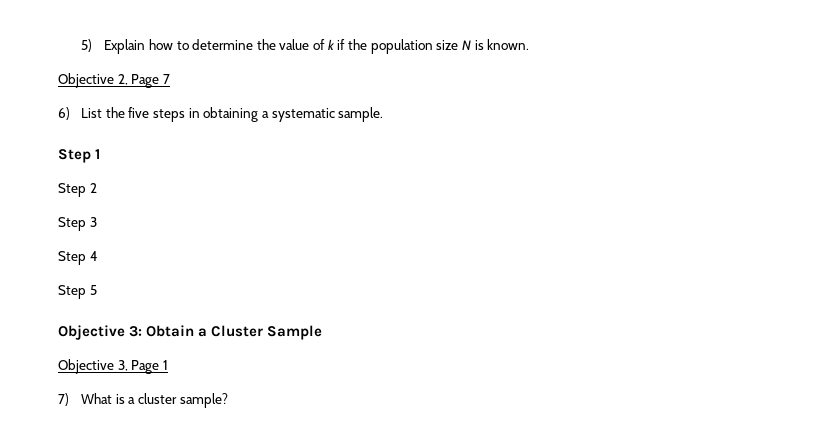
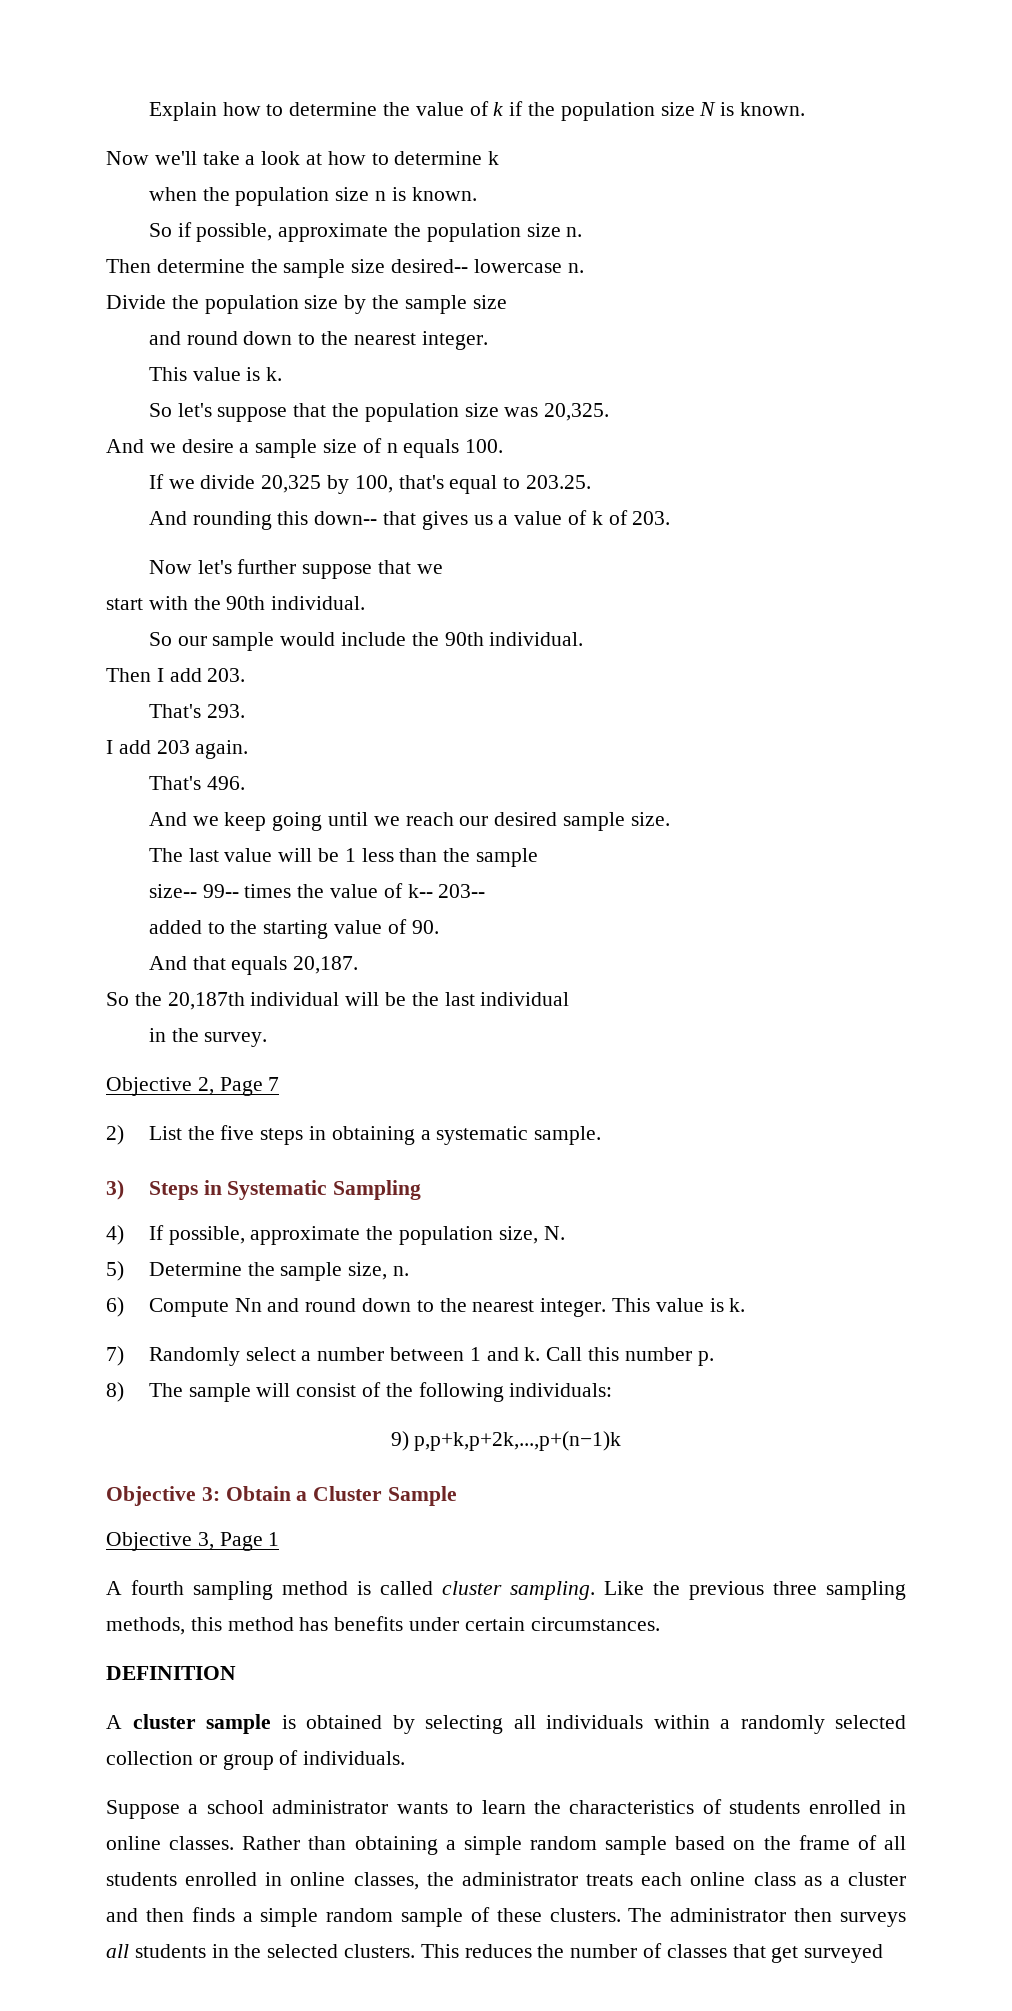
[81,39,93,52] 5) -> (148, 111) none
(530, 44) none -> [106,151,500,165] [148,187,477,206] [148,222,583,242] [106,259,584,278] [106,295,507,314] [148,331,488,350] [148,367,283,381] [148,403,610,422] [106,438,504,458] [148,474,592,494] [148,510,671,530] [148,559,443,579] [106,596,366,610] [148,632,584,651] [106,668,246,682] [148,704,245,718] [106,740,249,759] [148,776,245,790] [148,812,670,831] [148,848,539,867] [148,883,486,898] [148,919,439,939] [148,956,359,975] [106,992,570,1010] [148,1028,268,1047] // Now we'll take a look at how to determine k // when the population size n is known. // So if possible, approximate the population size n. // Then determine the sample size desired-- lowercase n. // Divide the population size by the sample size // and round down to the nearest integer. // This value is k. // So let's suppose that the population size was 20,325. // And we desire a sample size of n equals 100. // If we divide 20,325 by 100, that's equal to 203.25. // And rounding this down-- that gives us a value of k of 203. // Now let's further suppose that we // start with the 90th individual. // So our sample would include the 90th individual. // Then I add 203. // That's 293. // I add 203 again. // That's 496. // And we keep going until we reach our desired sample size. // The last value will be 1 less than the sample // size-- 99-- times the value of k-- 203-- // added to the starting value of 90. // And that equals 20,187. // So the 20,187th individual will be the last individual // in the survey.
[58,107,70,120] 6) -> [106,1125,124,1145] 2)
[58,149,101,163] [58,183,97,197] [58,217,97,231] [58,251,98,265] [58,285,97,299] Step 1 // Step 2 // Step 3 // Step 4 // Step 5 -> [106,1180,422,1200] [106,1225,565,1245] [106,1261,409,1281] [106,1297,746,1317] [106,1346,714,1366] [106,1382,613,1402] [390,1431,622,1451] 3) Steps in Systematic Sampling // 4) If possible, approximate the population size, N. // 5) Determine the sample size, n. // 6) Compute Nn and round down to the nearest integer. This value is k. // 7) Randomly select a number between 1 and k. Call this number p. // 8) The sample will consist of the following individuals: // 9) p,p+k,p+2k,...,p+(n−1)k
[58,393,228,408] 7) What is a cluster sample? -> [106,1580,906,1600] [106,1616,660,1635] [106,1666,236,1680] [106,1714,906,1734] [106,1750,406,1770] [106,1799,906,1819] [106,1835,906,1855] [106,1872,907,1890] [106,1907,906,1927] [106,1943,884,1963] A fourth sampling method is called cluster sampling. Like the previous three sampling methods, this method has benefits under certain circumstances. // DEFINITION // A cluster sample is obtained by selecting all individuals within a randomly selected collection or group of individuals. // Suppose a school administrator wants to learn the characteristics of students enrolled in online classes. Rather than obtaining a simple random sample based on the frame of all students enrolled in online classes, the administrator treats each online class as a cluster and then finds a simple random sample of these clusters. The administrator then surveys all students in the selected clusters. This reduces the number of classes that get surveyed

